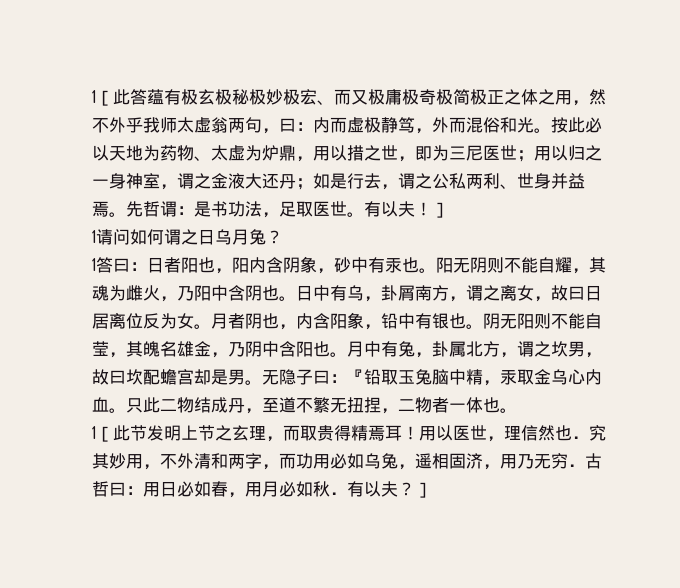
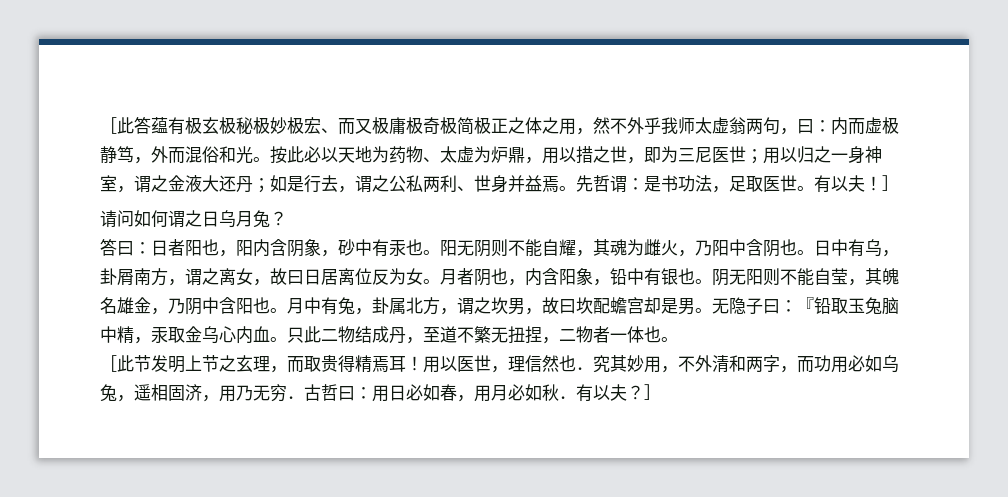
[92,90,96,103] 1 -> (100, 125) none
[92,230,96,243] 1 -> (899, 183) none
[92,258,96,271] 1 -> (287, 218) none
[92,426,96,439] 1 -> (678, 339) none

